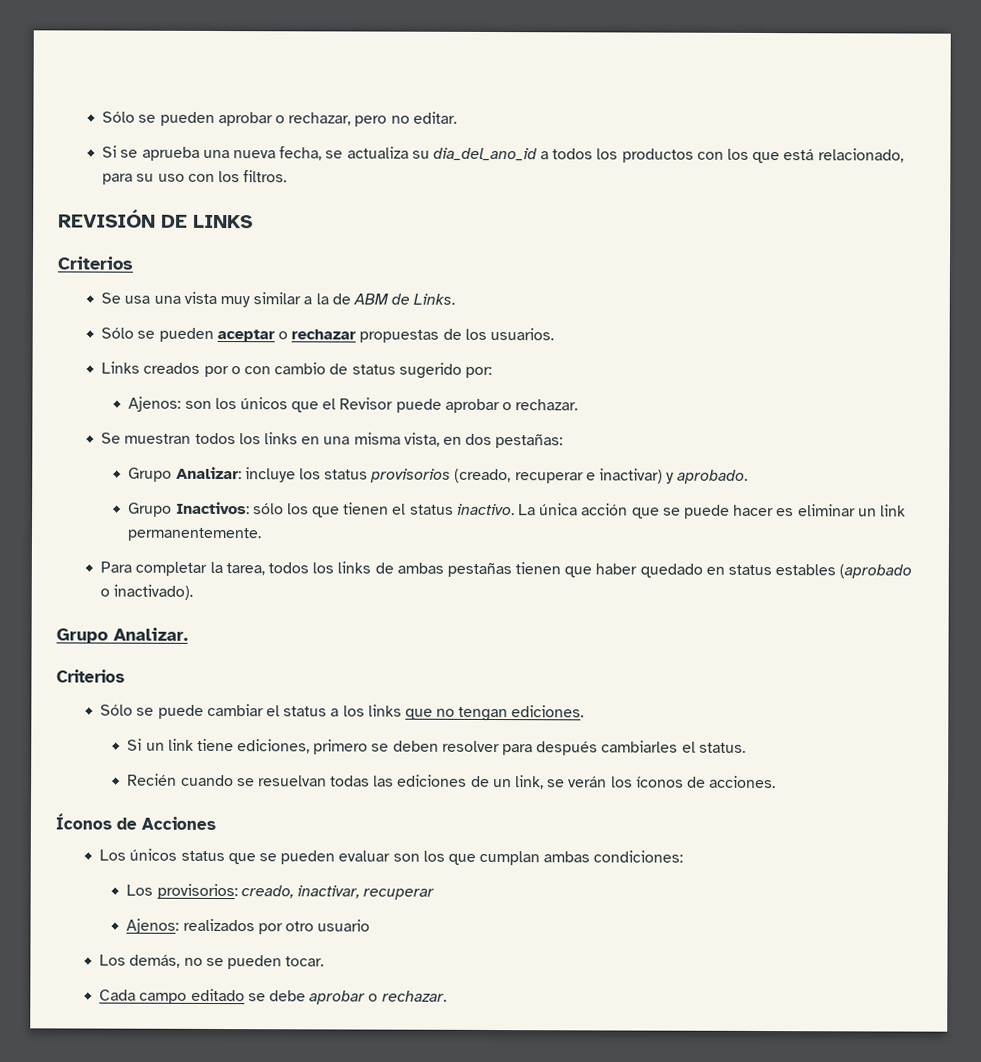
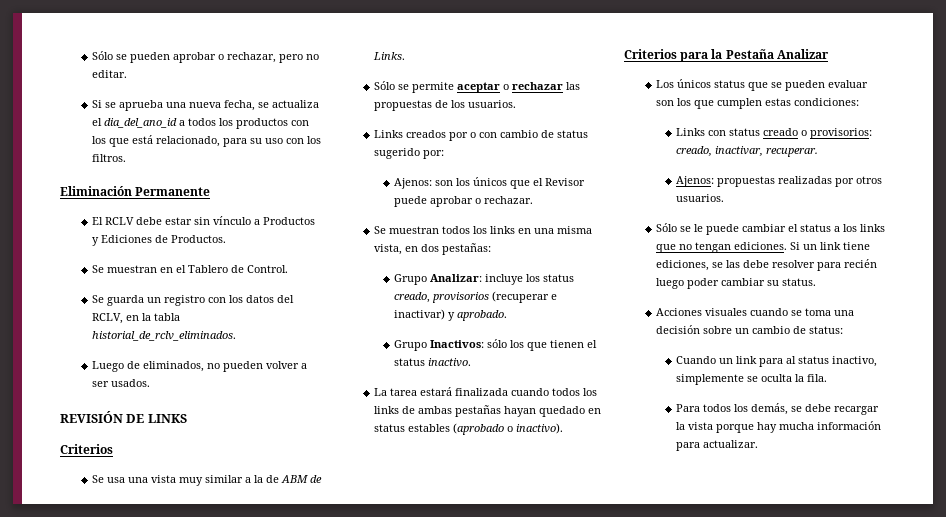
[411,150,430,159] su -> [92,118,103,126] el
(288, 176) none -> [60,186,211,196] [92,216,316,225] [92,235,227,246] [92,265,289,273] [92,295,295,306] [92,313,181,324] [92,331,237,341] [92,361,308,372] [92,379,151,387] // Eliminación Permanente // El RCLV debe estar sin vínculo a Productos y Ediciones de Productos. // Se muestran en el Tablero de Control. // Se guarda un registro con los datos del RCLV, en la tabla historial_de_rclv_eliminados. // Luego de eliminados, no pueden volver a ser usados.
[158,327,214,342] pueden -> [412,82,455,93] permite
(357, 334) none -> [566,82,581,90] las
[370,468,584,484] provisorios (creado, recuperar -> [394,291,550,303] creado, provisorios (recuperar
[518,503,906,519] [127,527,263,542] [100,561,265,576] La única acción que se puede hacer es eliminar un link permanentemente. // Para completar la tarea, -> [374,387,550,396] // La tarea estará finalizada cuando
[515,562,638,578] tienen que haber -> [504,406,537,417] hayan
[113,584,194,600] [56,627,188,644] [56,669,125,683] [100,704,155,716] inactivado). // Grupo Analizar. // Criterios // Sólo se -> [516,423,564,434] [624,49,829,62] [656,79,869,91] [656,98,860,109] [676,128,873,139] [676,146,819,157] [676,176,883,187] [676,194,725,202] [656,223,704,232] inactivo). // Criterios para la Pestaña Analizar // Los únicos status que se pueden evaluar son los que cumplen estas condiciones: // Links con status creado o provisorios: creado, inactivar, recuperar. // Ajenos: propuestas realizadas por otros usuarios. // Sólo se le
(585, 711) // -> (788, 246) none
[313,739,746,756] [127,773,777,790] [55,813,216,830] [99,848,684,866] [126,883,436,900] [126,918,371,935] [99,954,325,970] [99,988,447,1005] primero se deben resolver para después cambiarles el status. // Recién cuando se resuelvan todas las ediciones de un link, se verán los íconos de acciones. // Íconos de Acciones // Los únicos status que se pueden evaluar son los que cumplan ambas condiciones: // Los provisorios: creado, inactivar, recuperar // Ajenos: realizados por otro usuario // Los demás, no se pueden tocar. // Cada campo editado se debe aprobar o rechazar. -> [712,259,878,271] [656,278,817,289] [656,308,855,316] [656,325,844,334] [676,356,878,367] [676,374,828,385] [676,403,880,415] [676,421,882,433] [676,440,759,451] se las debe resolver para recién luego poder cambiar su status. // Acciones visuales cuando se toma una decisión sobre un cambio de status: // Cuando un link para al status inactivo, simplemente se oculta la fila. // Para todos los demás, se debe recargar la vista porque hay mucha información para actualizar.

